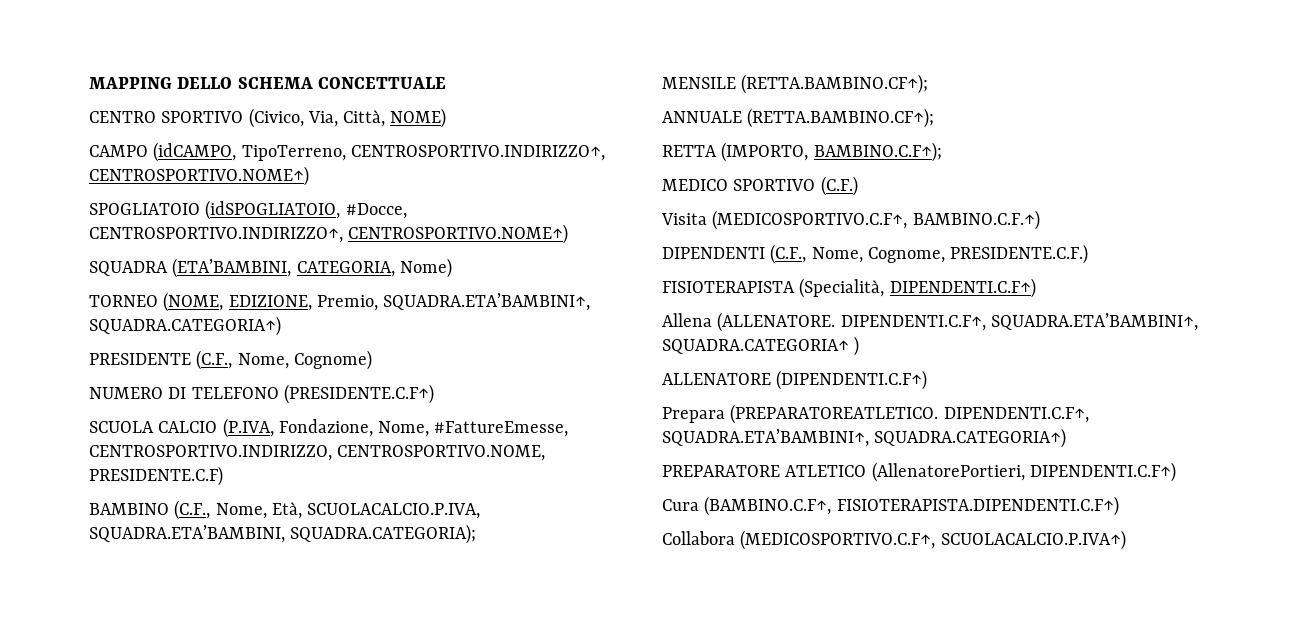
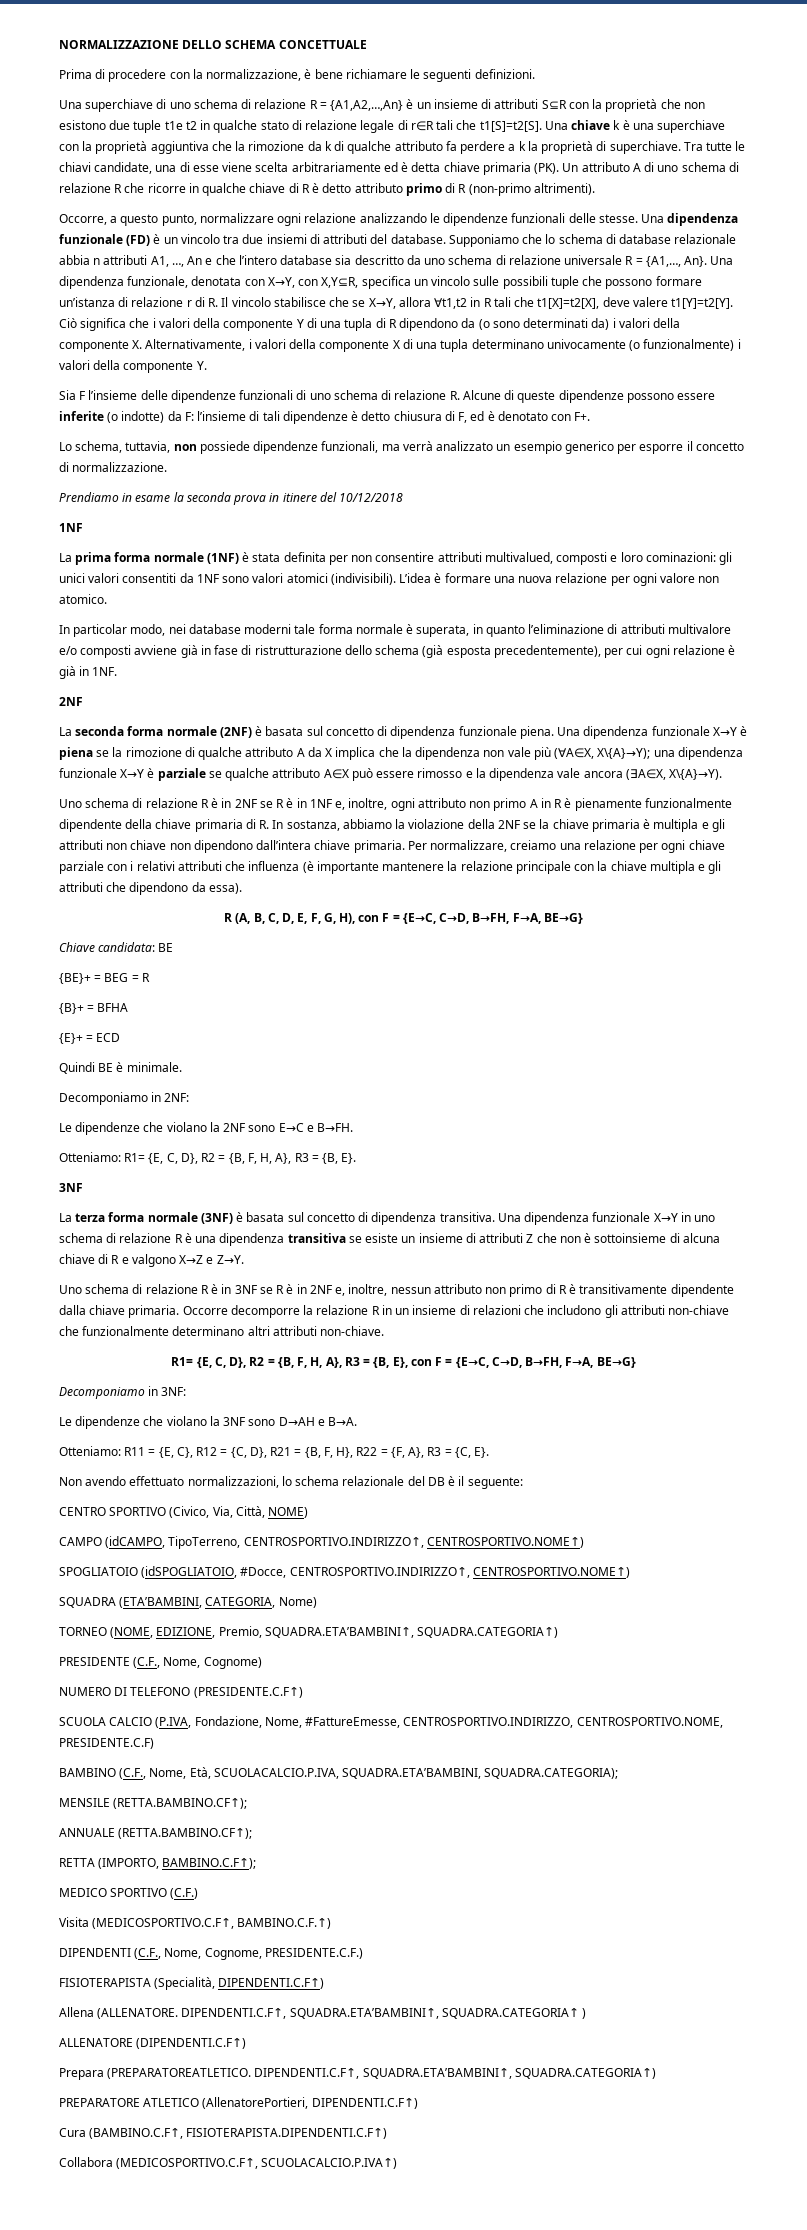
[89,77,172,89] MAPPING -> [59,40,179,49] NORMALIZZAZIONE
(446, 83) none -> [59,69,535,82] [59,99,705,112] [59,120,726,133] [59,141,746,154] [59,162,739,175] [59,183,595,196] [59,213,739,226] [59,234,737,247] [59,255,734,267] [59,276,702,289] [59,297,734,309] [59,318,681,331] [59,339,741,352] [59,360,207,373] [59,390,716,403] [59,411,591,424] [59,441,744,454] [59,462,168,472] [59,492,404,505] [59,523,83,532] [59,552,733,565] [59,573,720,586] [59,594,107,604] [59,624,731,637] [59,645,736,658] [59,666,118,679] [59,697,83,706] [59,726,748,739] [59,747,743,760] [59,768,723,781] [59,798,732,811] [59,819,725,832] [59,840,725,853] [59,861,722,874] [59,882,242,895] [224,913,583,924] [59,942,174,952] [59,973,150,984] [59,1003,129,1014] [59,1033,121,1044] [59,1062,182,1074] [59,1092,190,1105] [59,1122,354,1135] [59,1152,357,1164] [59,1183,83,1192] [59,1212,716,1225] [59,1233,720,1246] [59,1254,244,1267] [59,1284,734,1297] [59,1305,730,1318] [59,1326,385,1336] [171,1357,636,1368] [59,1386,187,1399] [59,1416,358,1429] [59,1446,490,1458] [59,1476,523,1489] // Prima di procedere con la normalizzazione, è bene richiamare le seguenti definizioni. // Una superchiave di uno schema di relazione R = {A1,A2,…,An} è un insieme di attributi S⊆R con la proprietà che non esistono due tuple t1e t2 in qualche stato di relazione legale di r∈R tali che t1[S]=t2[S]. Una chiave k è una superchiave con la proprietà aggiuntiva che la rimozione da k di qualche attributo fa perdere a k la proprietà di superchiave. Tra tutte le chiavi candidate, una di esse viene scelta arbitrariamente ed è detta chiave primaria (PK). Un attributo A di uno schema di relazione R che ricorre in qualche chiave di R è detto attributo primo di R (non-primo altrimenti). // Occorre, a questo punto, normalizzare ogni relazione analizzando le dipendenze funzionali delle stesse. Una dipendenza funzionale (FD) è un vincolo tra due insiemi di attributi del database. Supponiamo che lo schema di database relazionale abbia n attributi A1, …, An e che l’intero database sia descritto da uno schema di relazione universale R = {A1,…, An}. Una dipendenza funzionale, denotata con X→Y, con X,Y⊆R, specifica un vincolo sulle possibili tuple che possono formare un’istanza di relazione r di R. Il vincolo stabilisce che se X→Y, allora ∀t1,t2 in R tali che t1[X]=t2[X], deve valere t1[Y]=t2[Y]. Ciò significa che i valori della componente Y di una tupla di R dipendono da (o sono determinati da) i valori della componente X. Alternativamente, i valori della componente X di una tupla determinano univocamente (o funzionalmente) i valori della componente Y. // Sia F l’insieme delle dipendenze funzionali di uno schema di relazione R. Alcune di queste dipendenze possono essere inferite (o indotte) da F: l’insieme di tali dipendenze è detto chiusura di F, ed è denotato con F+. // Lo schema, tuttavia, non possiede dipendenze funzionali, ma verrà analizzato un esempio generico per esporre il concetto di normalizzazione. // Prendiamo in esame la seconda prova in itinere del 10/12/2018 // 1NF // La prima forma normale (1NF) è stata definita per non consentire attributi multivalued, composti e loro cominazioni: gli unici valori consentiti da 1NF sono valori atomici (indivisibili). L’idea è formare una nuova relazione per ogni valore non atomico. // In particolar modo, nei database moderni tale forma normale è superata, in quanto l’eliminazione di attributi multivalore e/o composti avviene già in fase di ristrutturazione dello schema (già esposta precedentemente), per cui ogni relazione è già in 1NF. // 2NF // La seconda forma normale (2NF) è basata sul concetto di dipendenza funzionale piena. Una dipendenza funzionale X→Y è piena se la rimozione di qualche attributo A da X implica che la dipendenza non vale più (∀A∈X, X\{A}→Y); una dipendenza funzionale X→Y è parziale se qualche attributo A∈X può essere rimosso e la dipendenza vale ancora (∃A∈X, X\{A}→Y). // Uno schema di relazione R è in 2NF se R è in 1NF e, inoltre, ogni attributo non primo A in R è pienamente funzionalmente dipendente della chiave primaria di R. In sostanza, abbiamo la violazione della 2NF se la chiave primaria è multipla e gli attributi non chiave non dipendono dall’intera chiave primaria. Per normalizzare, creiamo una relazione per ogni chiave parziale con i relativi attributi che influenza (è importante mantenere la relazione principale con la chiave multipla e gli attributi che dipendono da essa). // R (A, B, C, D, E, F, G, H), con F = {E→C, C→D, B→FH, F→A, BE→G} // Chiave candidata: BE // {BE}+ = BEG = R // {B}+ = BFHA // {E}+ = ECD // Quindi BE è minimale. // Decomponiamo in 2NF: // Le dipendenze che violano la 2NF sono E→C e B→FH. // Otteniamo: R1= {E, C, D}, R2 = {B, F, H, A}, R3 = {B, E}. // 3NF // La terza forma normale (3NF) è basata sul concetto di dipendenza transitiva. Una dipendenza funzionale X→Y in uno schema di relazione R è una dipendenza transitiva se esiste un insieme di attributi Z che non è sottoinsieme di alcuna chiave di R e valgono X→Z e Z→Y. // Uno schema di relazione R è in 3NF se R è in 2NF e, inoltre, nessun attributo non primo di R è transitivamente dipendente dalla chiave primaria. Occorre decomporre la relazione R in un insieme di relazioni che includono gli attributi non-chiave che funzionalmente determinano altri attributi non-chiave. // R1= {E, C, D}, R2 = {B, F, H, A}, R3 = {B, E}, con F = {E→C, C→D, B→FH, F→A, BE→G} // Decomponiamo in 3NF: // Le dipendenze che violano la 3NF sono D→AH e B→A. // Otteniamo: R11 = {E, C}, R12 = {C, D}, R21 = {B, F, H}, R22 = {F, A}, R3 = {C, E}. // Non avendo effettuato normalizzazioni, lo schema relazionale del DB è il seguente:

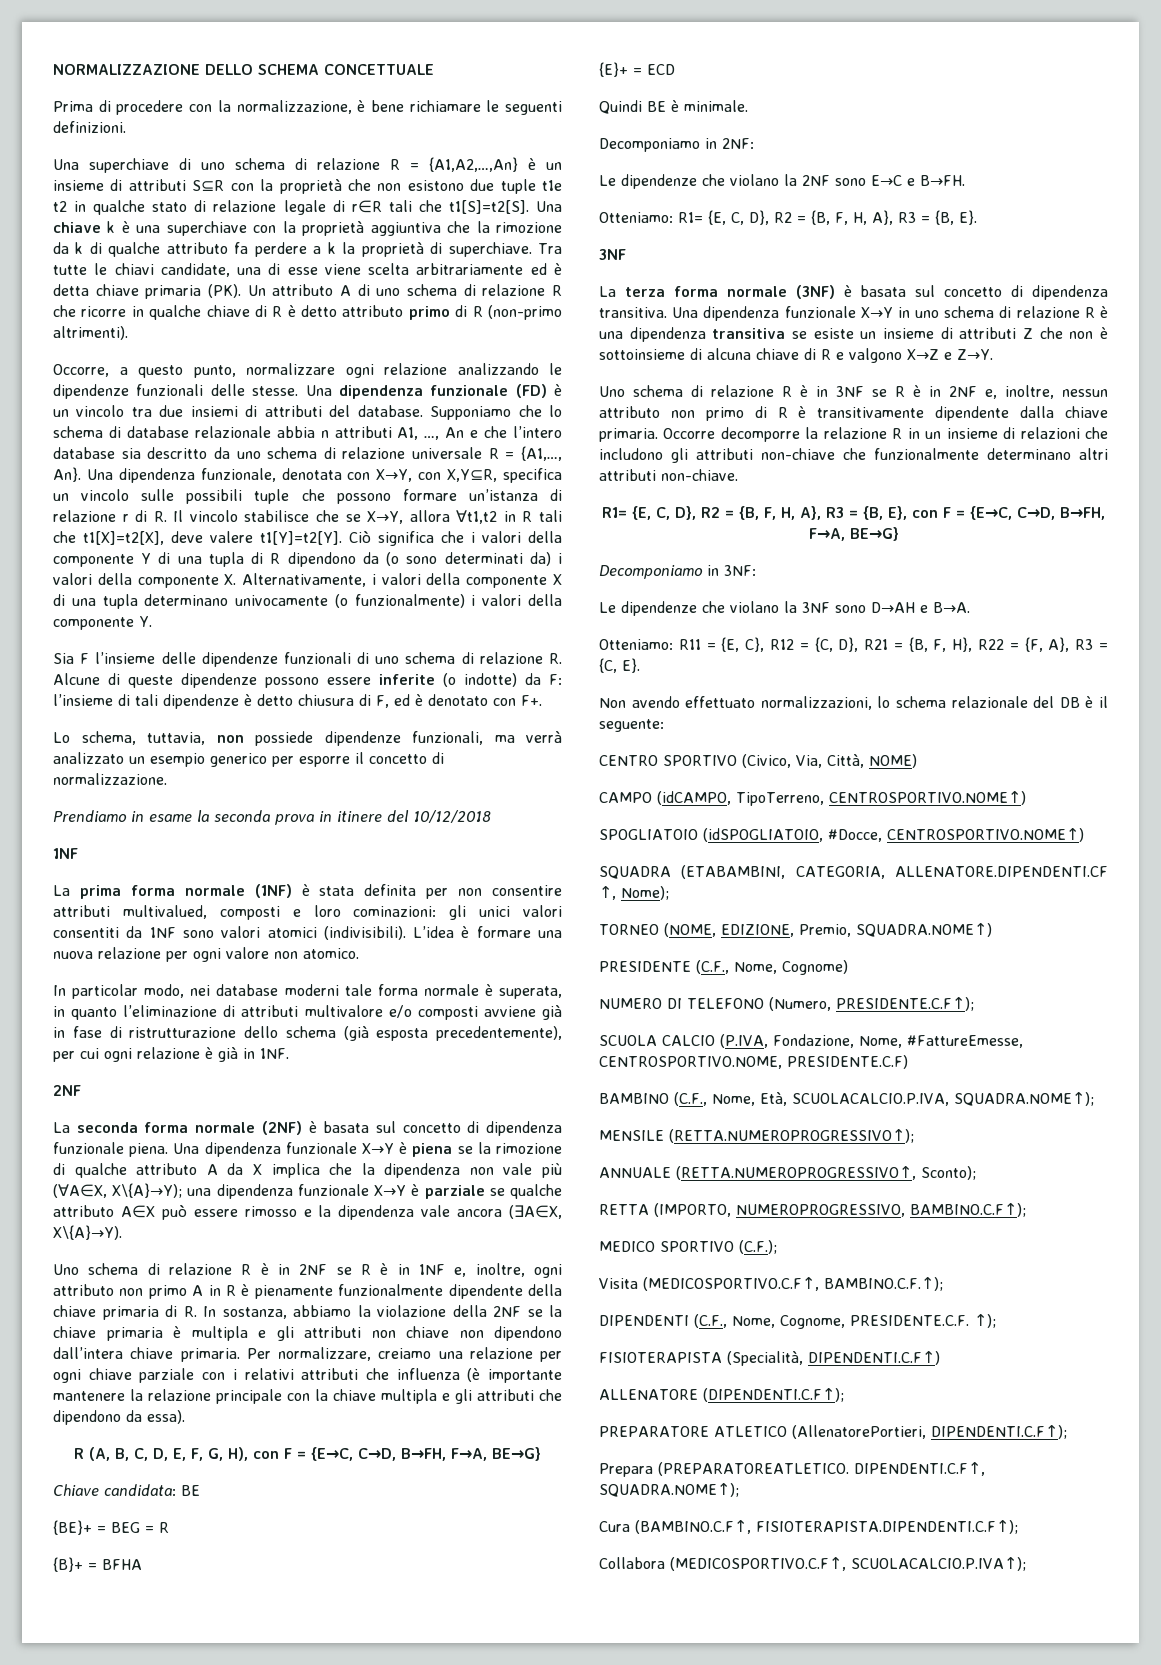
[243,1537,424,1548] CENTROSPORTIVO.INDIRIZZO↑, -> (824, 799) none
[289,1567,470,1578] CENTROSPORTIVO.INDIRIZZO↑, -> (882, 835) none
[119,1597,317,1608] (ETA’BAMBINI, CATEGORIA, Nome) -> [681,865,1108,879] [599,886,669,900] (ETABAMBINI, CATEGORIA, ALLENATORE.DIPENDENTI.CF ↑, Nome);
[264,1627,559,1638] SQUADRA.ETA’BAMBINI↑, SQUADRA.CATEGORIA↑) -> [856,923,992,937] SQUADRA.NOME↑)
[193,1687,303,1698] (PRESIDENTE.C.F↑) -> [769,997,974,1011] (Numero, PRESIDENTE.C.F↑);
[403,1717,574,1728] CENTROSPORTIVO.INDIRIZZO, -> (1023, 1041) none
[342,1768,619,1779] SQUADRA.ETA’BAMBINI, SQUADRA.CATEGORIA); -> [953,1092,1094,1106] SQUADRA.NOME↑);
[113,1798,248,1809] (RETTA.BAMBINO.CF↑); -> [669,1129,914,1143] (RETTA.NUMEROPROGRESSIVO↑);
[118,1828,253,1839] (RETTA.BAMBINO.CF↑); -> [676,1166,976,1180] (RETTA.NUMEROPROGRESSIVO↑, Sconto);
(160, 1863) none -> [735,1204,905,1217] NUMEROPROGRESSIVO,
[170,1888,199,1899] (C.F.) -> [739,1240,777,1254] (C.F.);
[237,1918,332,1929] BAMBINO.C.F.↑) -> [824,1277,943,1291] BAMBINO.C.F.↑);
[264,1948,363,1959] PRESIDENTE.C.F.) -> [849,1314,996,1328] PRESIDENTE.C.F. ↑);
[59,2007,587,2019] [59,2038,247,2049] [59,2068,656,2080] [59,2097,418,2109] Allena (ALLENATORE. DIPENDENTI.C.F↑, SQUADRA.ETA’BAMBINI↑, SQUADRA.CATEGORIA↑ ) // ALLENATORE (DIPENDENTI.C.F↑) // Prepara (PREPARATOREATLETICO. DIPENDENTI.C.F↑, SQUADRA.ETA’BAMBINI↑, SQUADRA.CATEGORIA↑) // PREPARATORE ATLETICO (AllenatorePortieri, DIPENDENTI.C.F↑) -> [599,1388,844,1402] [599,1425,1067,1439] [599,1462,985,1477] [599,1483,739,1497] ALLENATORE (DIPENDENTI.C.F↑); // PREPARATORE ATLETICO (AllenatorePortieri, DIPENDENTI.C.F↑); // Prepara (PREPARATOREATLETICO. DIPENDENTI.C.F↑, SQUADRA.NOME↑);
[186,2128,388,2139] FISIOTERAPISTA.DIPENDENTI.C.F↑) -> [756,1520,1018,1534] FISIOTERAPISTA.DIPENDENTI.C.F↑);
[261,2158,398,2169] SCUOLACALCIO.P.IVA↑) -> [851,1557,1026,1571] SCUOLACALCIO.P.IVA↑);

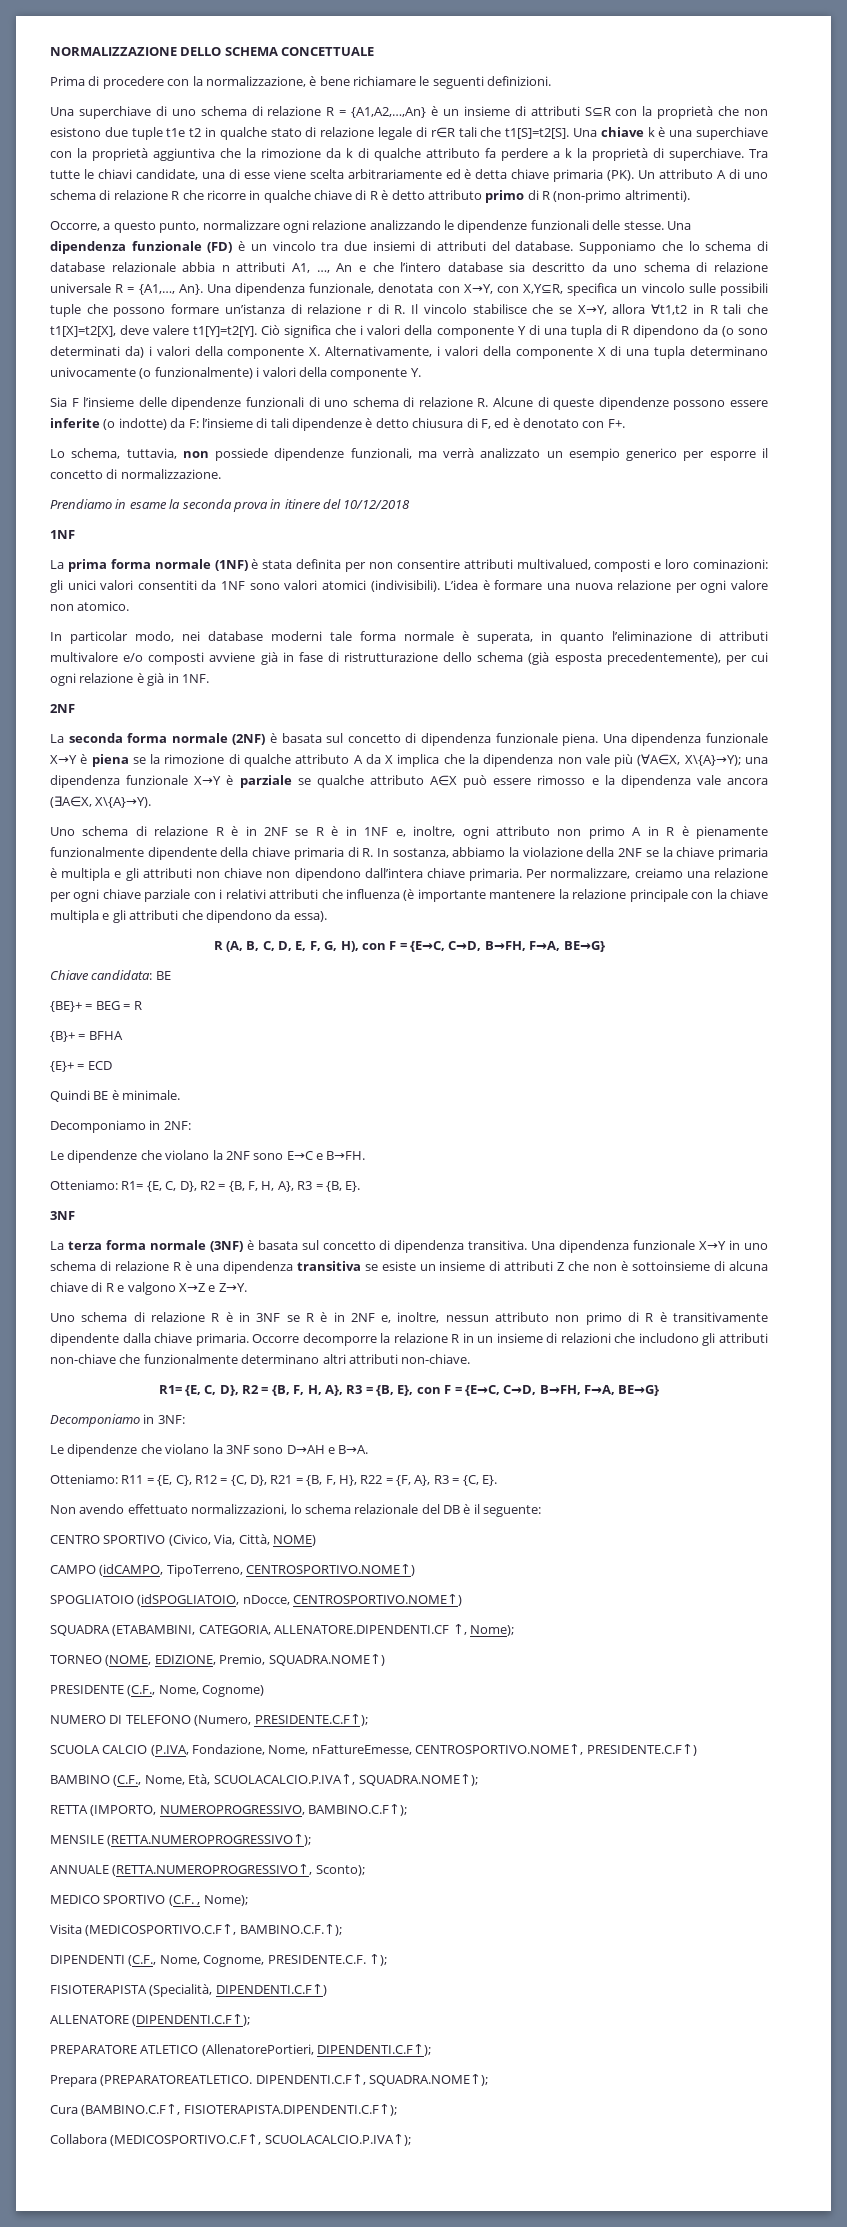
[828,829,882,842] #Docce, -> [242,1595,290,1605] nDocce,
[906,1035,1023,1048] [599,1055,908,1069] #FattureEmesse, CENTROSPORTIVO.NOME, PRESIDENTE.C.F) -> [311,1744,697,1756] nFattureEmesse, CENTROSPORTIVO.NOME↑, PRESIDENTE.C.F↑)
[791,1092,1094,1106] SCUOLACALCIO.P.IVA, SQUADRA.NOME↑); -> [213,1774,478,1786] [50,1804,408,1816] SCUOLACALCIO.P.IVA↑, SQUADRA.NOME↑); // RETTA (IMPORTO, NUMEROPROGRESSIVO, BAMBINO.C.F↑);
[599,1203,1026,1217] // RETTA (IMPORTO, NUMEROPROGRESSIVO, BAMBINO.C.F↑); -> (365, 1870) none
[739,1240,777,1254] (C.F.); -> [168,1895,248,1906] (C.F. , Nome);

